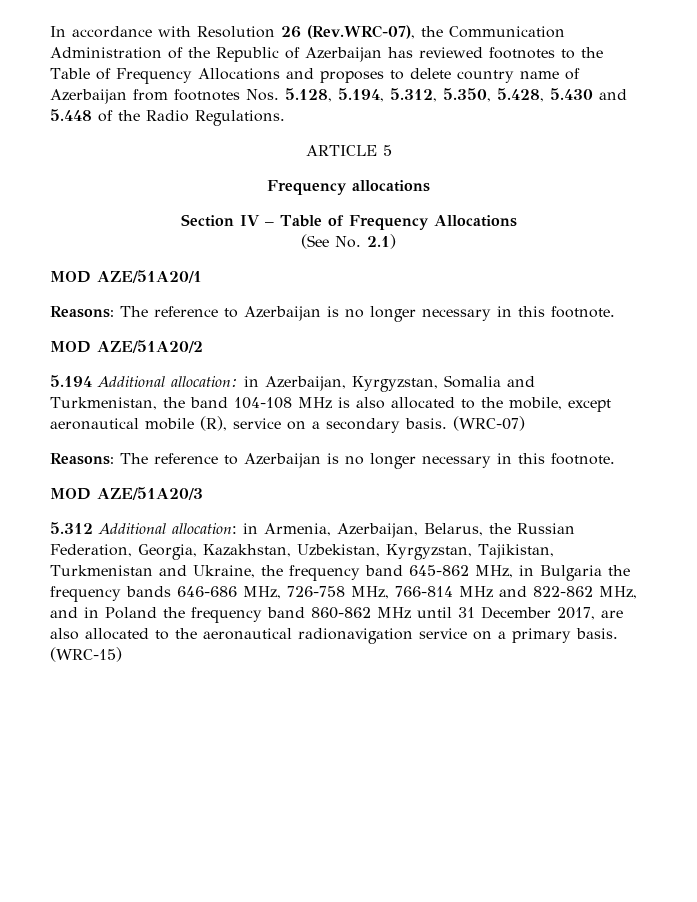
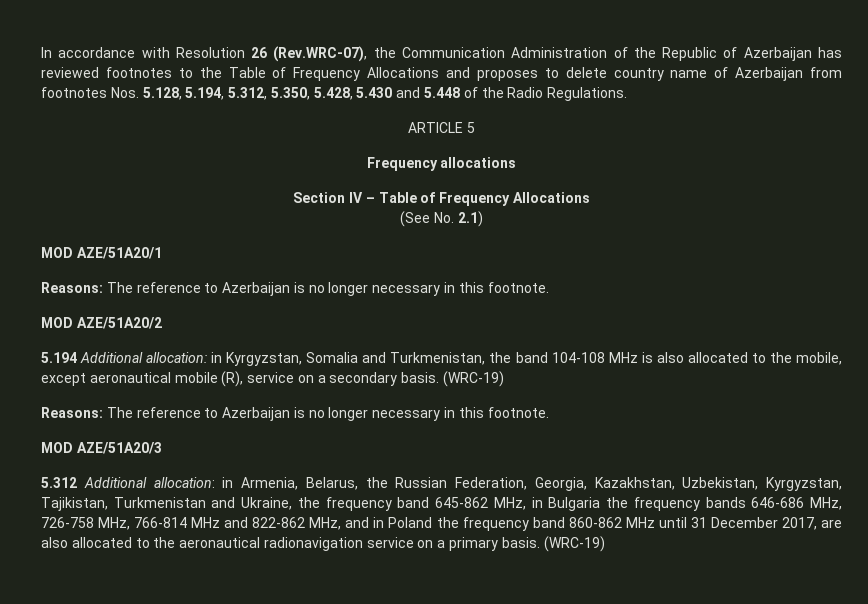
[265,376,346,391] Azerbaijan, -> (223, 357) none
[453,416,525,431] (WRC-07) -> [443,371,505,387] (WRC-19)
[337,523,418,538] Azerbaijan, -> (298, 483) none
[50,647,122,662] (WRC-15) -> [543,536,605,552] (WRC-19)

